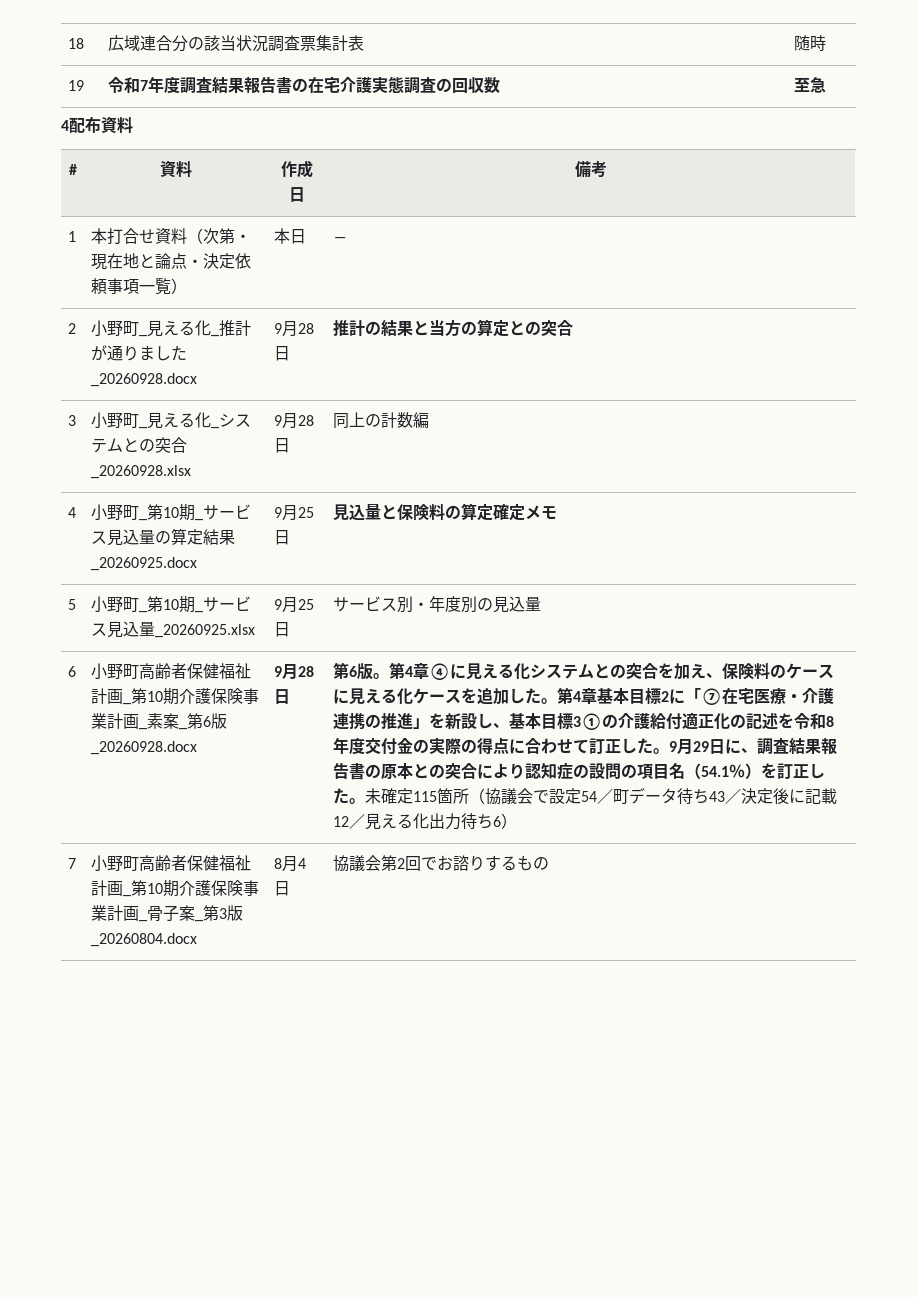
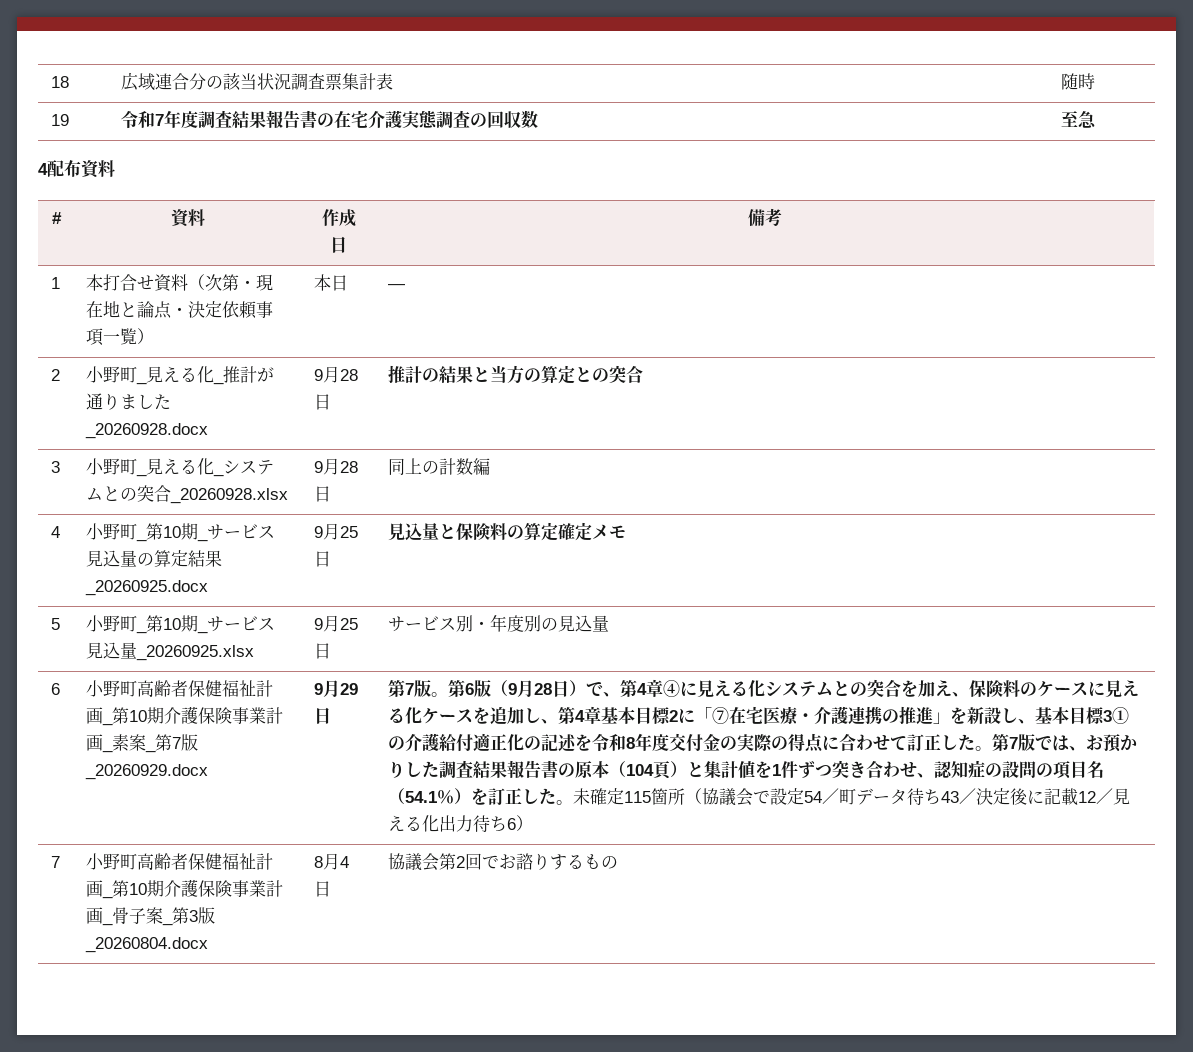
[203,713,228,729] [91,741,198,755] [274,664,315,680] [274,689,291,704] [333,662,390,680] 6版_20260928.docx | 9月28日 | 第6版。 -> [171,734,198,751] [84,764,208,780] [313,680,358,698] [313,707,331,724] [387,679,620,698] 7版_20260929.docx | 9月29日 | 第7版。第6版（9月28日）で、
[525,688,558,704] た。 -> [540,719,558,724] 、
[669,739,758,755] 9月29日に、 -> [991,733,1137,752] [387,761,439,778] 第7版では、お預かりした
[413,763,526,779] との突合により -> [608,760,934,780] （104頁）と集計値を1件ずつ突き合わせ、

